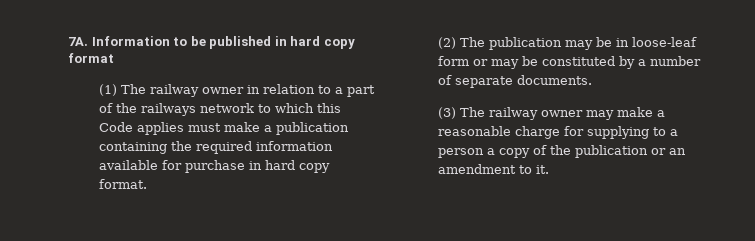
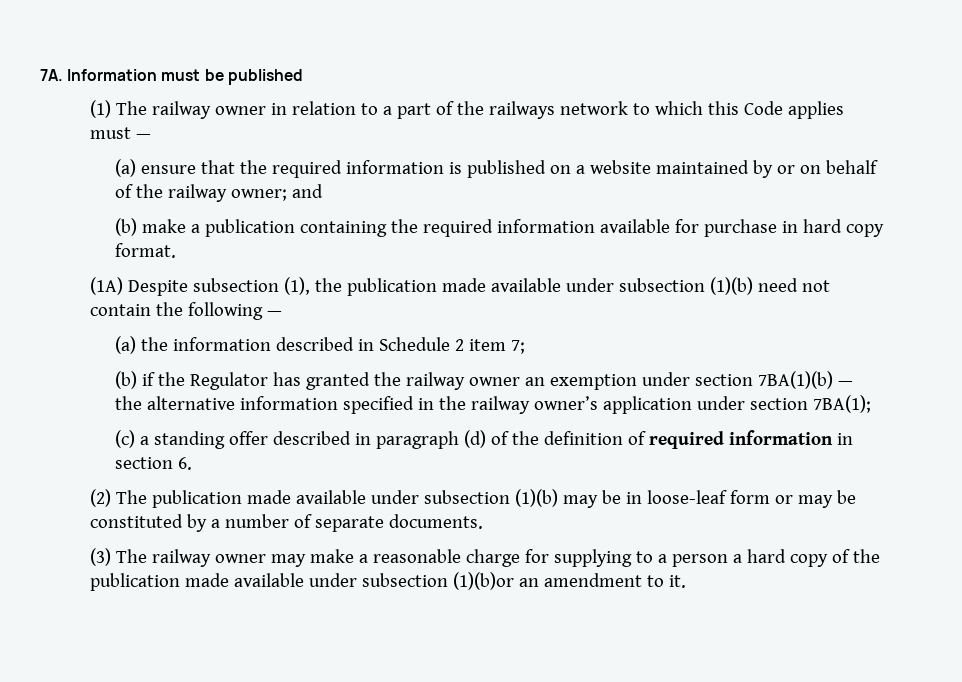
[173,37,188,46] to -> [161,69,201,81] must
[274,36,355,49] [68,53,114,63] in hard copy format -> (303, 77) none
(221, 127) none -> [135,134,151,139] [114,159,878,178] [114,184,323,202] [114,218,137,236] — // (a) ensure that the required information is published on a website maintained by or on behalf of the railway owner; and // (b)
[437,37,562,50] (2) The publication -> [89,277,830,296] [89,302,282,320] [114,336,525,354] [114,371,853,390] [114,395,871,414] [114,430,853,449] [114,457,192,470] [89,489,558,508] (1A) Despite subsection (1), the publication made available under subsection (1)(b) need not contain the following — // (a) the information described in Schedule 2 item 7; // (b) if the Regulator has granted the railway owner an exemption under section 7BA(1)(b) — the alternative information specified in the railway owner’s application under section 7BA(1); // (c) a standing offer described in paragraph (d) of the definition of required information in section 6. // (2) The publication made available under subsection (1)(b)
(495, 151) none -> [746,549,786,563] hard
[650,148,666,155] or -> [184,572,514,590] made available under subsection (1)(b)or

